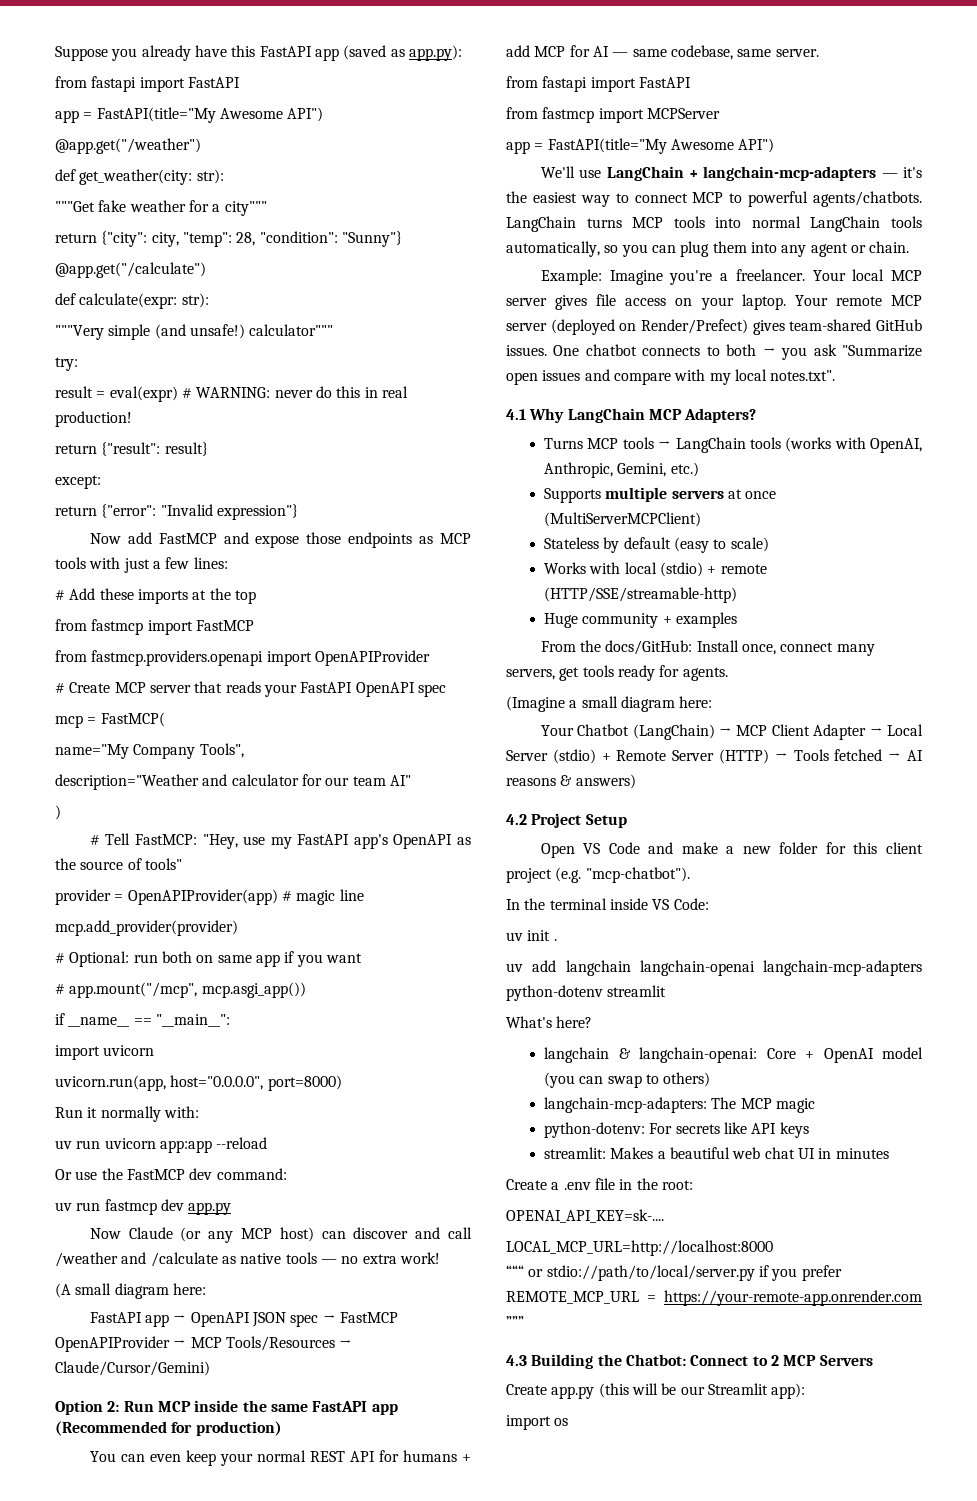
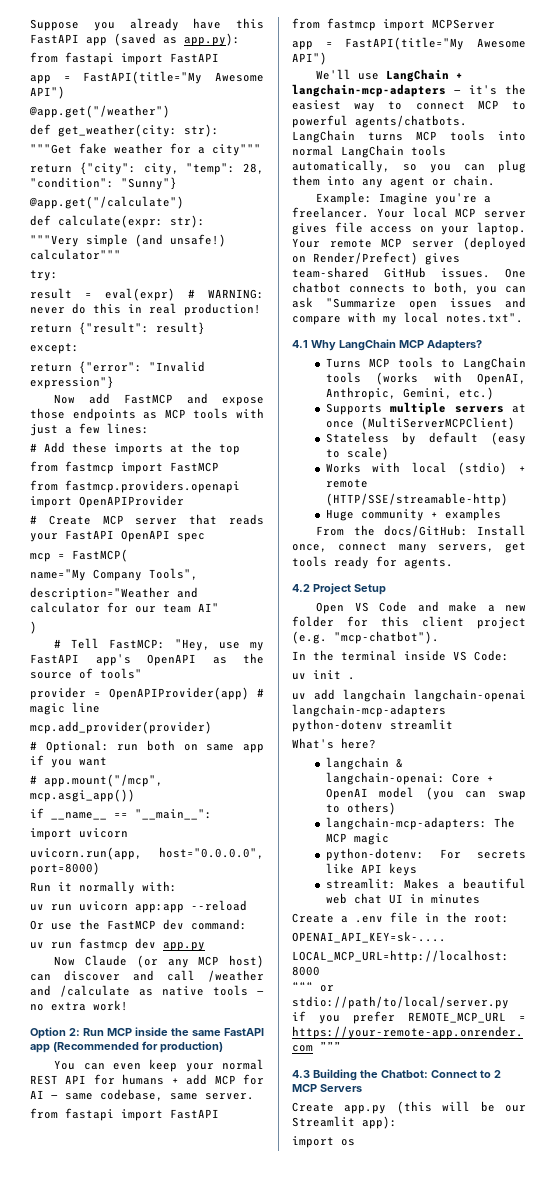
[55,1283,206,1299] [89,1312,399,1327] [55,1336,353,1352] [55,1361,210,1376] // (A small diagram here: // FastAPI app → OpenAPI JSON spec → FastMCP OpenAPIProvider → MCP Tools/Resources → Claude/Cursor/Gemini) -> (128, 1005) none
[726,344,808,360] both → you -> [433,282,526,295] both, you can
[658,441,672,449] → -> [440,359,455,368] to
[506,696,713,712] [540,724,923,740] [506,749,923,764] [506,774,636,789] // (Imagine a small diagram here: // Your Chatbot (LangChain) → MCP Client Adapter → Local Server (stdio) + Remote Server (HTTP) → Tools fetched → AI reasons & answers) -> (453, 563) none

